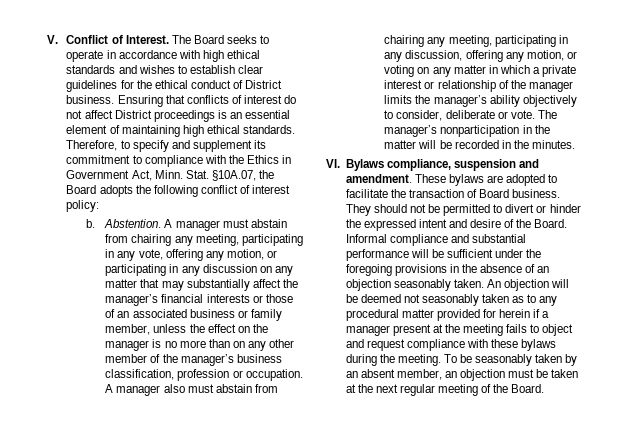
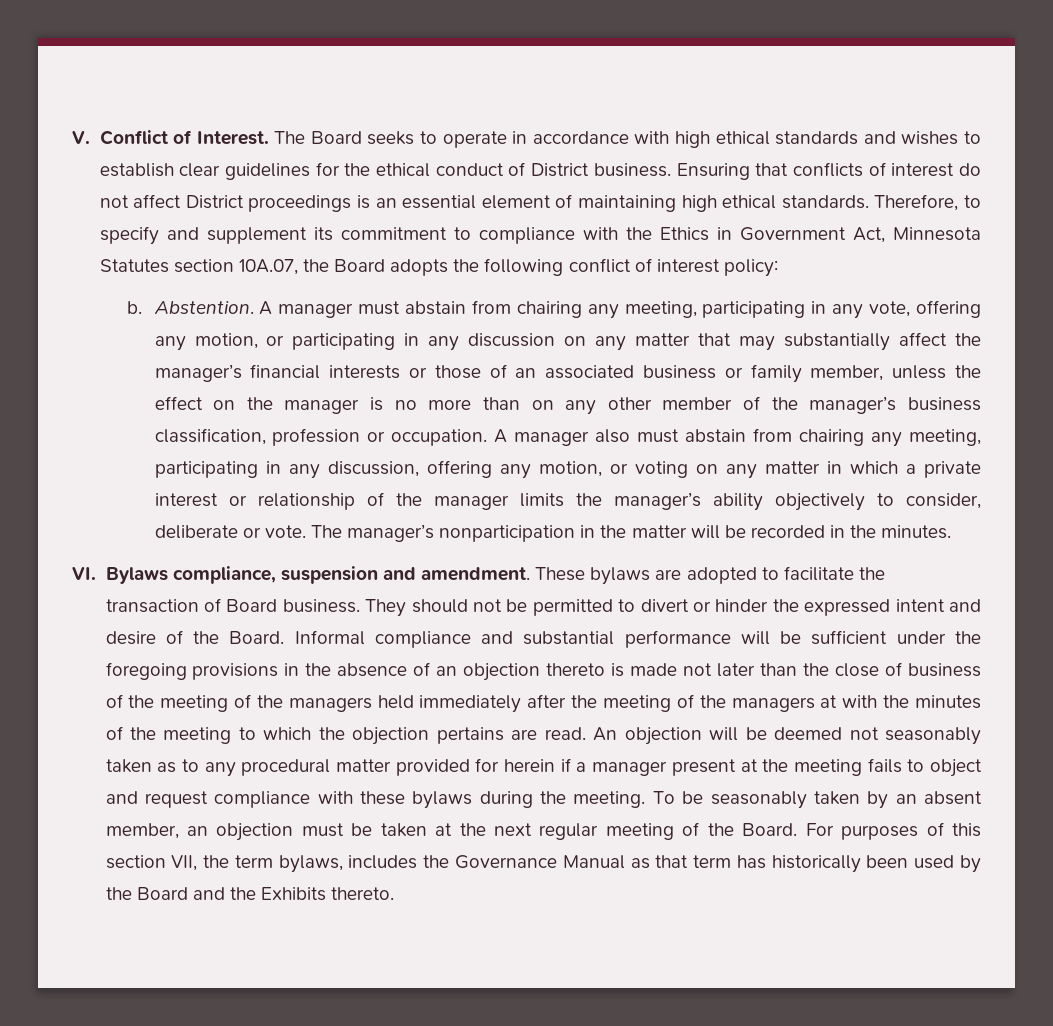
[154,170,256,181] Minn. Stat. §10A.07, -> [893,227,982,241] [99,259,298,275] Minnesota Statutes section 10A.07,
[393,279,484,291] seasonably taken. -> [546,662,982,677] [105,694,982,713] [105,726,586,745] thereto is made not later than the close of business of the meeting of the managers held immediately after the meeting of the managers at with the minutes of the meeting to which the objection pertains are read.
(545, 388) none -> [805,822,982,840] [105,855,981,873] [105,887,395,901] For purposes of this section VII, the term bylaws, includes the Governance Manual as that term has historically been used by the Board and the Exhibits thereto.

